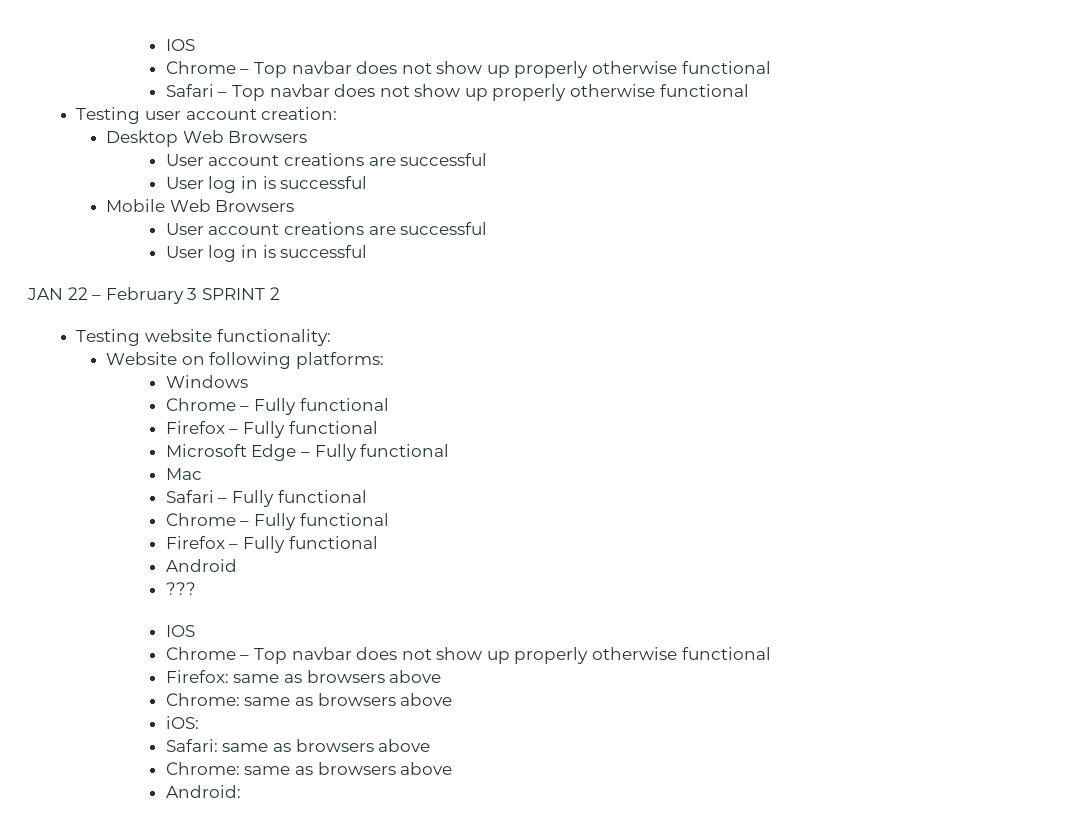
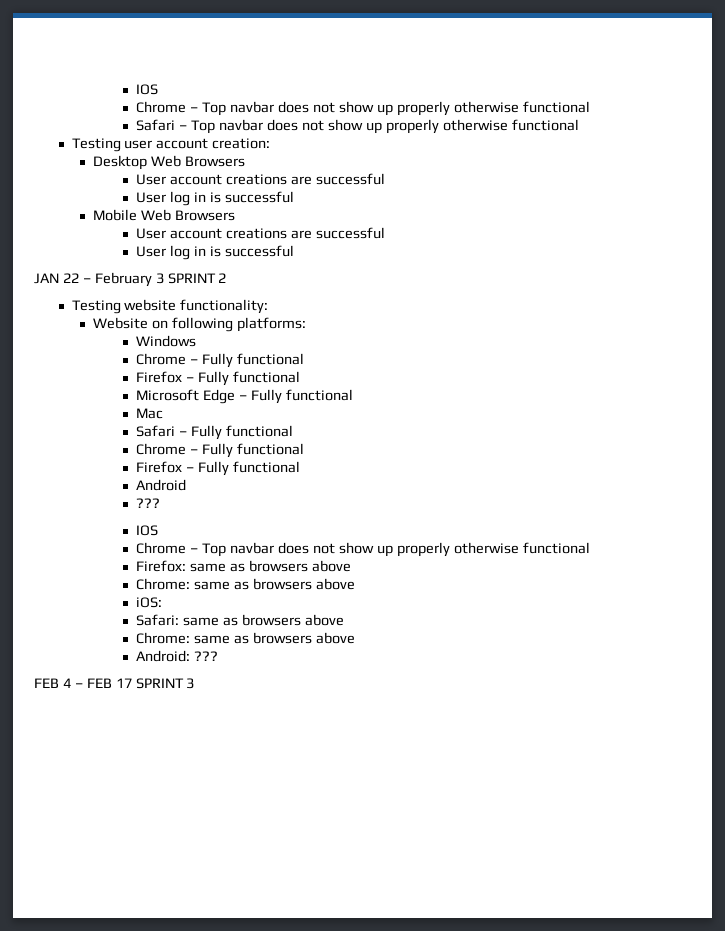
(241, 791) none -> [194,651,219,661] [34,678,195,689] ??? // FEB 4 – FEB 17 SPRINT 3

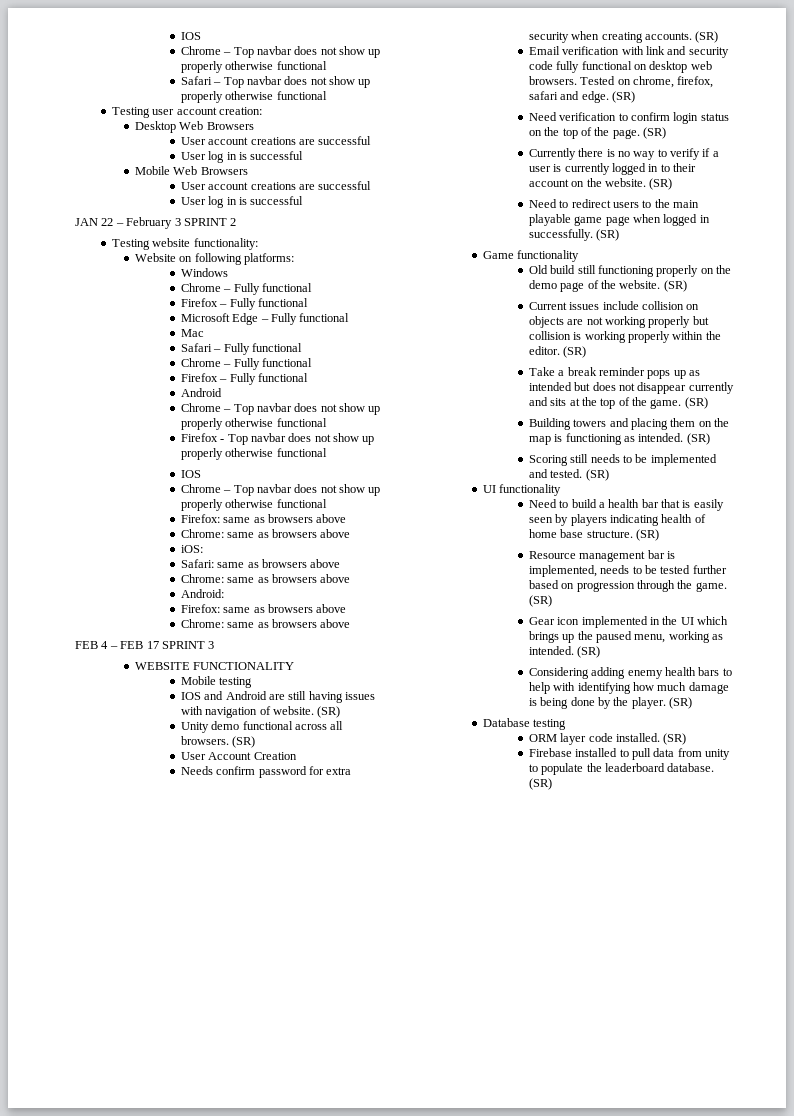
[136,498,161,508] ??? -> [180,403,381,415] [180,418,327,430] [180,433,375,445] [180,448,327,460] Chrome – Top navbar does not show up properly otherwise functional // Firefox - Top navbar does not show up properly otherwise functional
[194,651,219,661] ??? -> [180,604,347,613] [180,619,351,628] // Firefox: same as browsers above // Chrome: same as browsers above
(195, 683) none -> [134,662,295,670] [180,676,253,688] [180,691,376,703] [180,706,341,718] [180,721,344,733] [180,736,256,748] [180,752,297,760] [180,766,352,778] [528,31,719,43] [528,46,729,58] [528,61,712,73] [528,76,714,88] [528,91,635,103] [528,112,729,124] [528,127,667,139] [528,148,719,160] [528,163,697,175] [528,178,673,190] [528,199,700,208] [528,214,710,226] [528,229,620,241] [482,250,580,262] [528,265,732,277] [528,280,687,292] [528,301,700,310] [528,316,709,328] [528,331,721,343] [528,346,587,358] [528,367,701,379] [528,382,734,394] [528,397,708,409] [528,418,730,430] [528,433,710,445] [528,454,717,466] [528,469,609,481] [482,484,562,496] [528,499,724,511] [528,514,706,526] [528,529,659,541] [528,550,675,562] [528,565,727,577] [528,580,727,592] [528,595,552,607] [528,616,729,628] [528,631,724,643] [528,646,601,658] [528,667,732,679] [528,682,729,694] [528,697,693,709] [482,718,567,730] [528,733,687,745] [528,748,731,760] [528,763,715,775] [528,778,552,790] // WEBSITE FUNCTIONALITY // Mobile testing // IOS and Android are still having issues with navigation of website. (SR) // Unity demo functional across all browsers. (SR) // User Account Creation // Needs confirm password for extra security when creating accounts. (SR) // Email verification with link and security code fully functional on desktop web browsers. Tested on chrome, firefox, safari and edge. (SR) // Need verification to confirm login status on the top of the page. (SR) // Currently there is no way to verify if a user is currently logged in to their account on the website. (SR) // Need to redirect users to the main playable game page when logged in successfully. (SR) // Game functionality // Old build still functioning properly on the demo page of the website. (SR) // Current issues include collision on objects are not working properly but collision is working properly within the editor. (SR) // Take a break reminder pops up as intended but does not disappear currently and sits at the top of the game. (SR) // Building towers and placing them on the map is functioning as intended. (SR) // Scoring still needs to be implemented and tested. (SR) // UI functionality // Need to build a health bar that is easily seen by players indicating health of home base structure. (SR) // Resource management bar is implemented, needs to be tested further based on progression through the game. (SR) // Gear icon implemented in the UI which brings up the paused menu, working as intended. (SR) // Considering adding enemy health bars to help with identifying how much damage is being done by the player. (SR) // Database testing // ORM layer code installed. (SR) // Firebase installed to pull data from unity to populate the leaderboard database. (SR)

